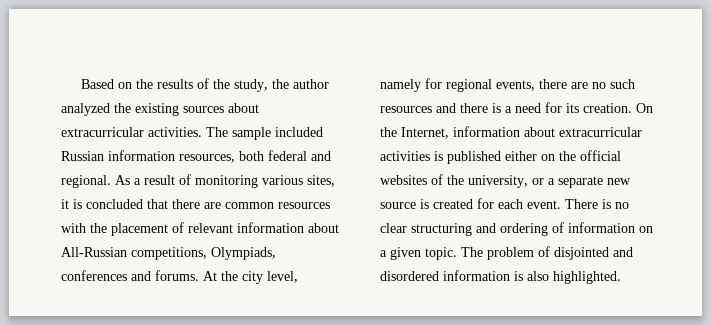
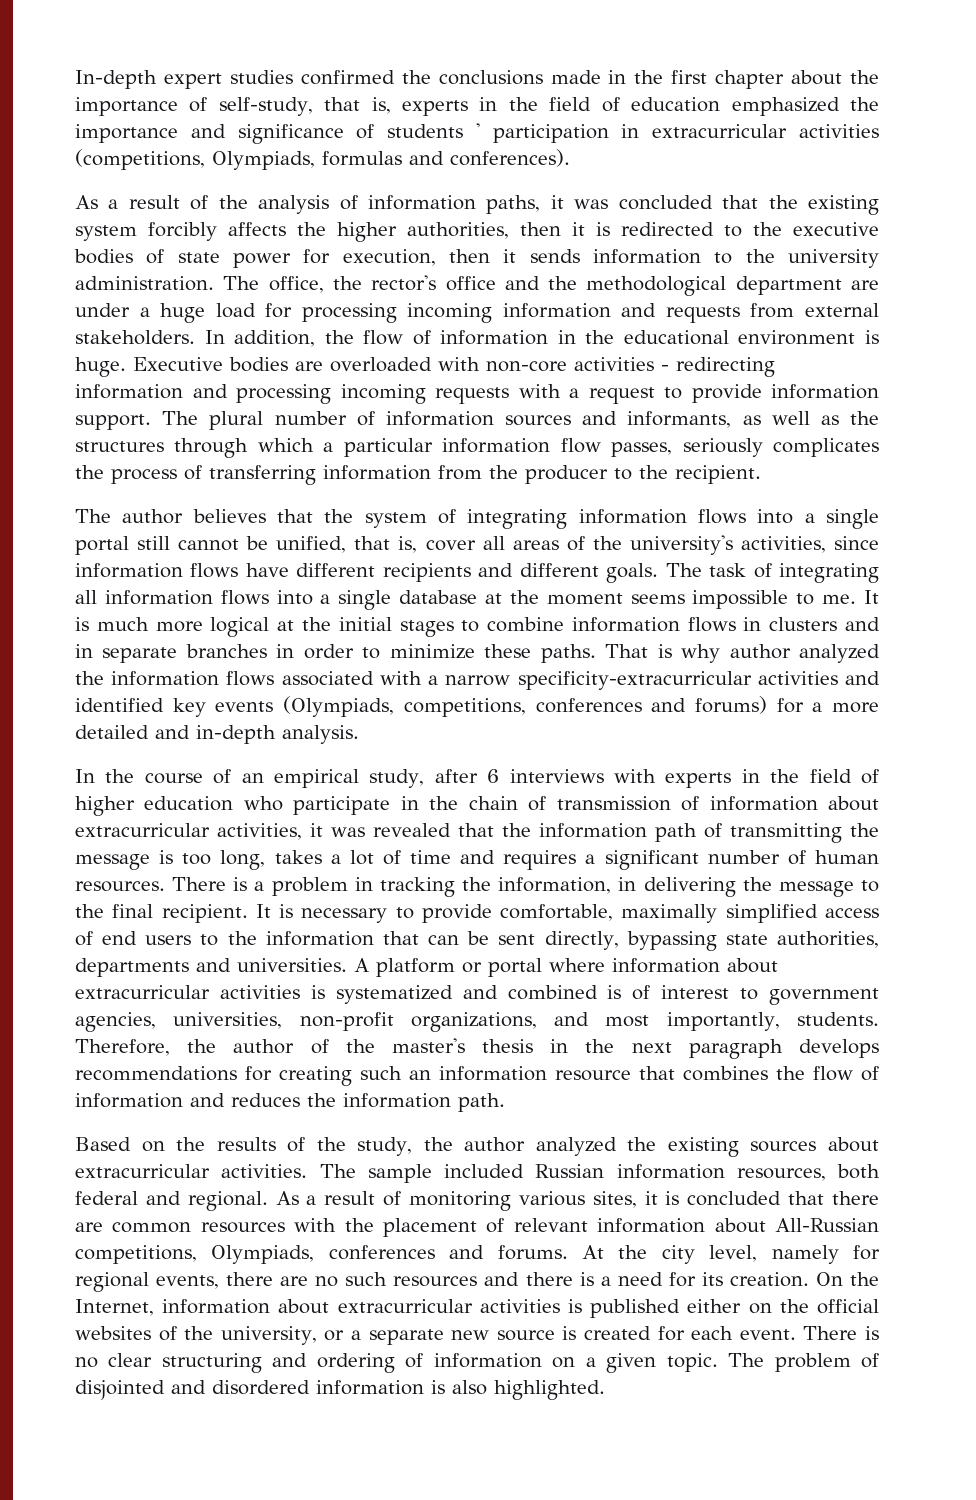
(80, 84) none -> [75,70,879,89] [75,97,879,116] [75,123,880,144] [75,149,570,170] [75,195,880,215] [75,222,879,242] [74,249,880,268] [75,275,879,296] [75,303,879,323] [75,330,879,347] [75,357,775,377] [75,384,879,404] [75,411,879,430] [75,438,880,458] [75,465,761,485] [75,509,880,529] [75,535,879,555] [75,563,880,583] [75,590,879,610] [75,617,881,637] [75,644,880,663] [75,671,880,690] [75,696,880,717] [75,725,359,744] [75,769,879,788] [75,796,879,816] [75,823,879,843] [75,850,879,870] [75,877,880,897] [75,904,879,923] [75,931,879,951] [75,958,778,977] [75,985,879,1005] [75,1012,879,1032] [75,1038,879,1059] [75,1066,879,1086] [75,1093,505,1112] In-depth expert studies confirmed the conclusions made in the first chapter about the importance of self-study, that is, experts in the field of education emphasized the importance and significance of students ' participation in extracurricular activities (competitions, Olympiads, formulas and conferences). // As a result of the analysis of information paths, it was concluded that the existing system forcibly affects the higher authorities, then it is redirected to the executive bodies of state power for execution, then it sends information to the university administration. The office, the rector's office and the methodological department are under a huge load for processing incoming information and requests from external stakeholders. In addition, the flow of information in the educational environment is huge. Executive bodies are overloaded with non-core activities - redirecting information and processing incoming requests with a request to provide information support. The plural number of information sources and informants, as well as the structures through which a particular information flow passes, seriously complicates the process of transferring information from the producer to the recipient. // The author believes that the system of integrating information flows into a single portal still cannot be unified, that is, cover all areas of the university's activities, since information flows have different recipients and different goals. The task of integrating all information flows into a single database at the moment seems impossible to me. It is much more logical at the initial stages to combine information flows in clusters and in separate branches in order to minimize these paths. That is why author analyzed the information flows associated with a narrow specificity-extracurricular activities and identified key events (Olympiads, competitions, conferences and forums) for a more detailed and in-depth analysis. // In the course of an empirical study, after 6 interviews with experts in the field of higher education who participate in the chain of transmission of information about extracurricular activities, it was revealed that the information path of transmitting the message is too long, takes a lot of time and requires a significant number of human resources. There is a problem in tracking the information, in delivering the message to the final recipient. It is necessary to provide comfortable, maximally simplified access of end users to the information that can be sent directly, bypassing state authorities, departments and universities. A platform or portal where information about extracurricular activities is systematized and combined is of interest to government agencies, universities, non-profit organizations, and most importantly, students. Therefore, the author of the master's thesis in the next paragraph develops recommendations for creating such an information resource that combines the flow of information and reduces the information path. //

